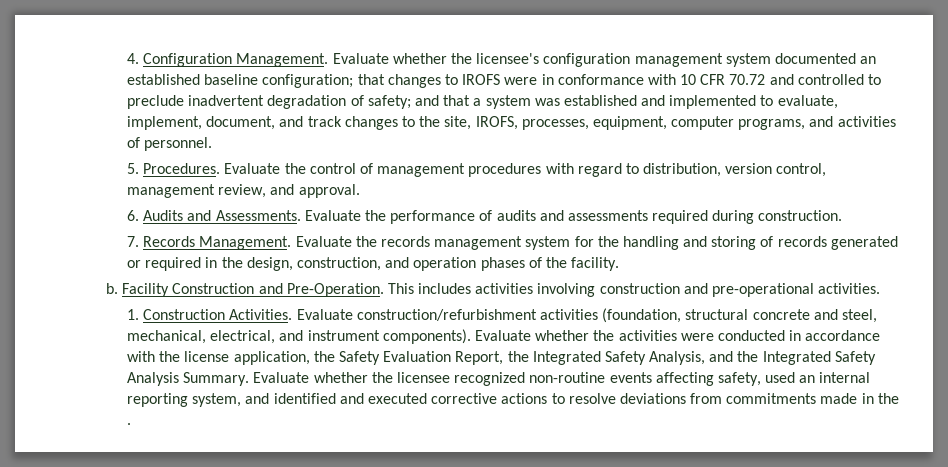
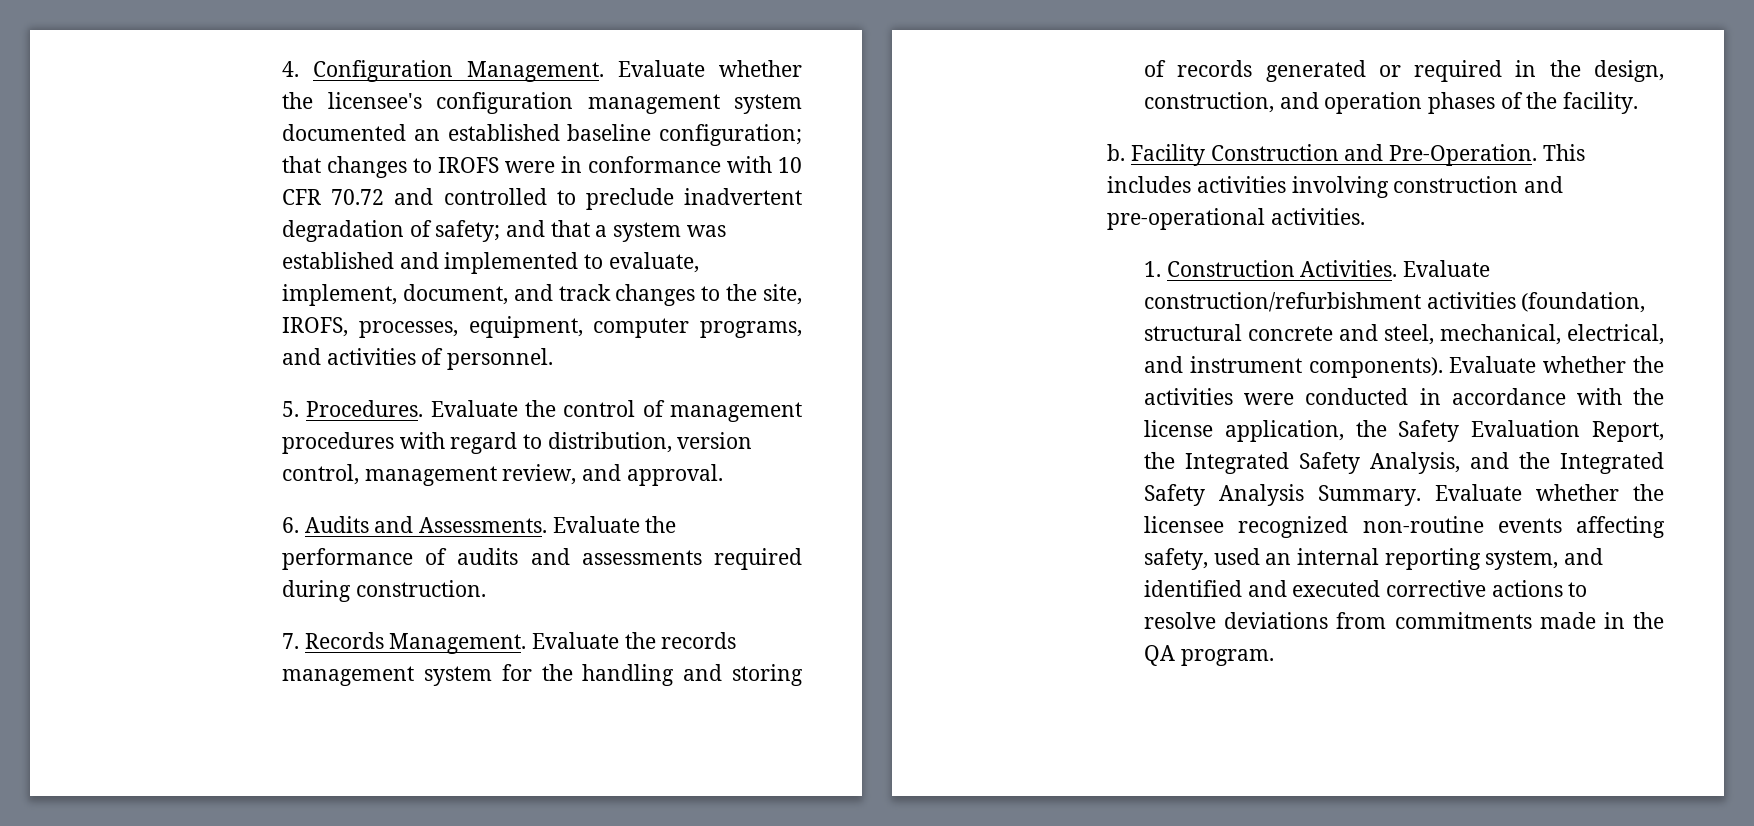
[127,423,132,425] . -> [1144,645,1274,666] QA program.

